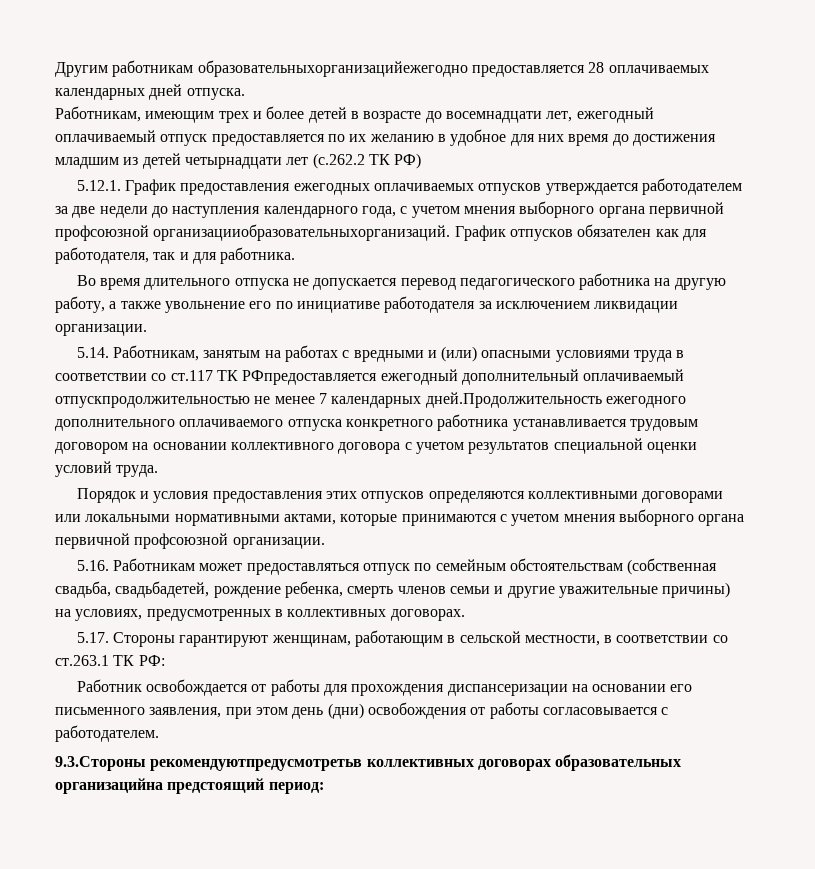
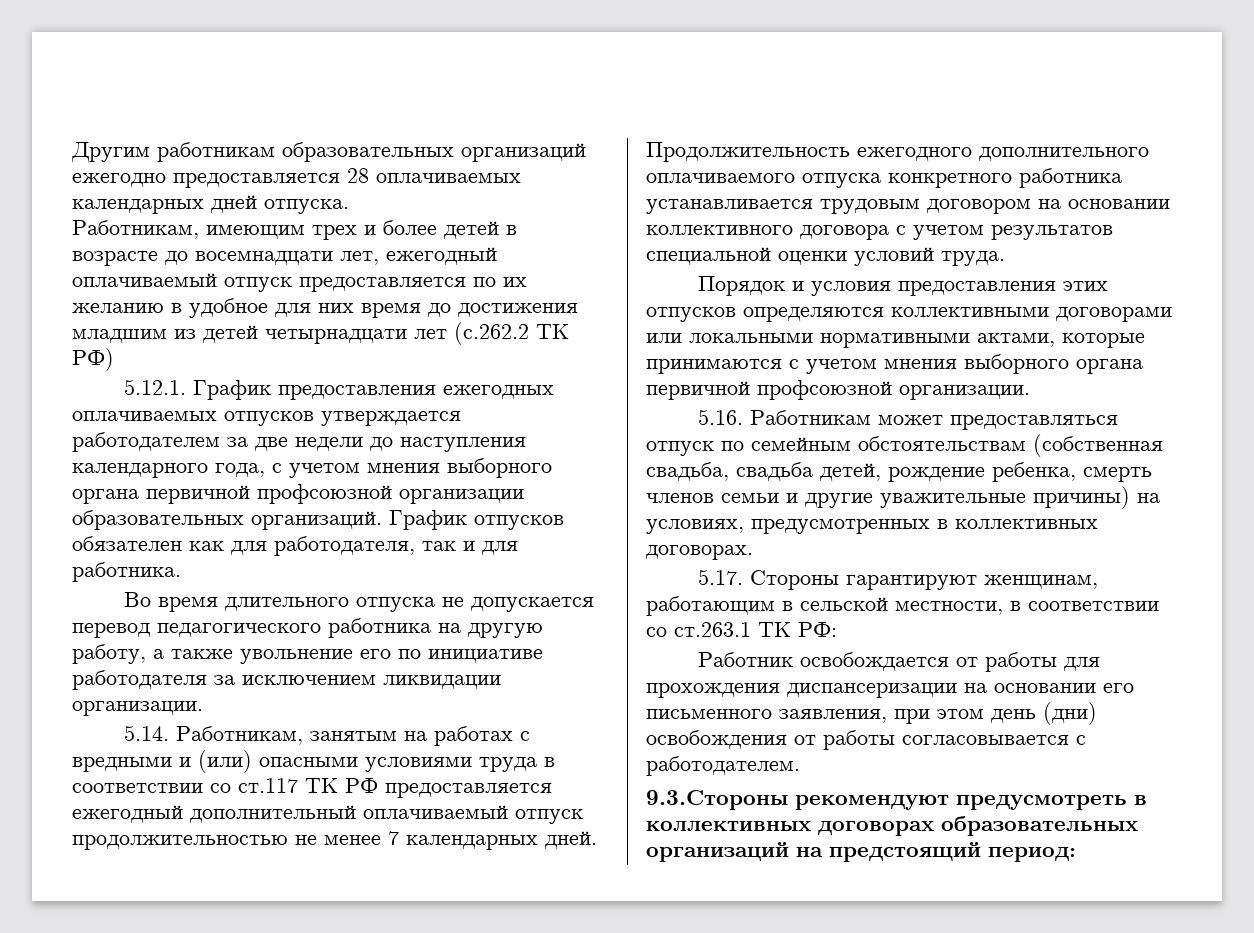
[197,60,468,77] образовательныхорганизацийежегодно -> [282,142,586,162] [72,173,166,187] образовательных организаций ежегодно
[153,224,451,241] организацииобразовательныхорганизаций. -> [399,489,524,504] [72,510,382,530] организации образовательных организаций.
[242,370,378,385] РФпредоставляется -> [345,778,552,798] РФ предоставляется
[55,396,250,408] отпускпродолжительностью -> [515,809,583,824] [72,835,288,850] отпуск продолжительностью
[425,392,602,408] дней.Продолжительность -> [545,831,597,849] [646,142,850,162] дней. Продолжительность
[115,581,210,598] свадьбадетей, -> [736,462,881,481] свадьба детей,
[150,759,363,771] рекомендуютпредусмотретьв -> [795,795,1147,810] рекомендуют предусмотреть в
[55,778,163,794] организацийна -> [646,842,823,862] организаций на

